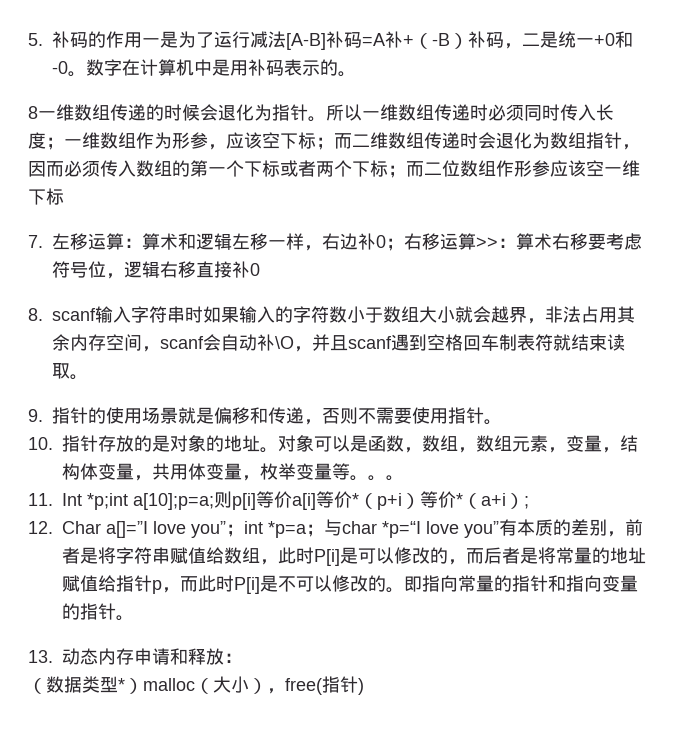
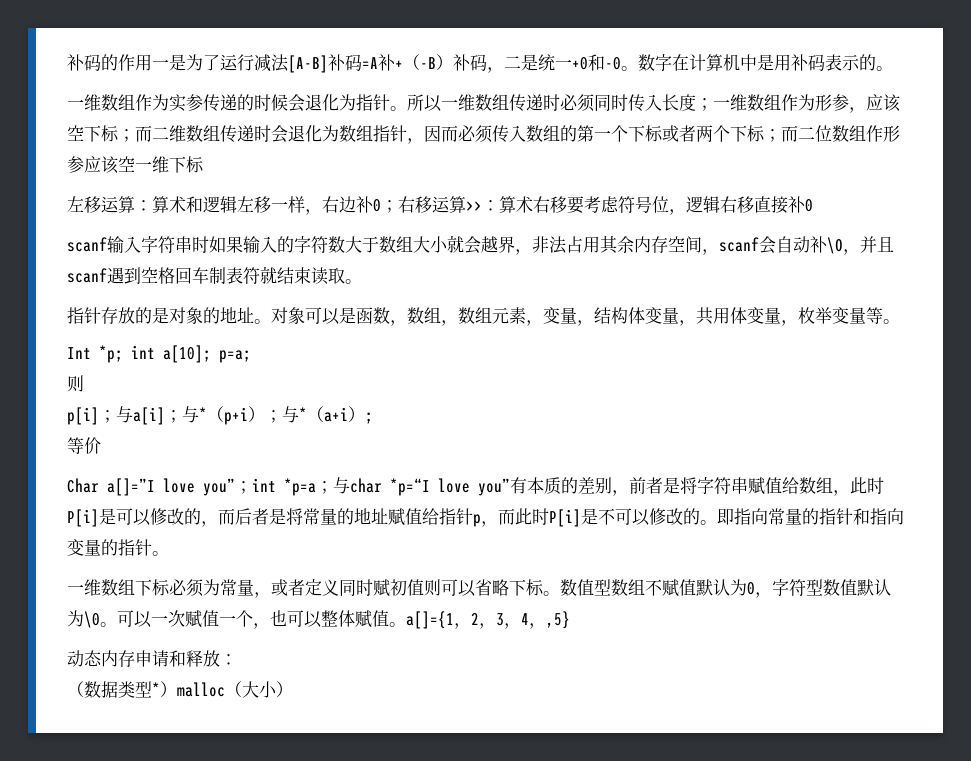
[28,33,43,46] 5. -> (67, 62) none
[28,104,110,121] 8一维数组 -> [67,94,203,112] 一维数组作为实参
[28,235,43,248] 7. -> (204, 164) none
[28,308,43,321] 8. -> (813, 205) none
[347,306,365,323] 小 -> [345,236,362,253] 大
[28,407,502,425] [28,437,53,450] 9.指针的使用场景就是偏移和传递，否则不需要使用指针。 // 10. -> (362, 281) none
[368,475,404,481] [28,491,352,510] 。。 // 11. Int *p;int a[10];p=a;则p[i]等价a[i]等价 -> [67,345,251,363] [67,375,84,392] [67,406,199,425] // Int *p; int a[10]; p=a; // 则 // p[i]；与a[i]；与
[420,491,456,508] 等价 -> [265,406,299,423] ；与
[28,521,53,534] 12. -> [67,437,101,454] 等价 //
[28,650,53,663] 13. -> [67,579,891,598] [67,610,570,629] 一维数组下标必须为常量，或者定义同时赋初值则可以省略下标。数值型数组不赋值默认为0，字符型数值默认为\0。可以一次赋值一个，也可以整体赋值。a[]={1，2，3，4，,5} //
[267,676,364,695] ，free(指针) -> (293, 689) none

